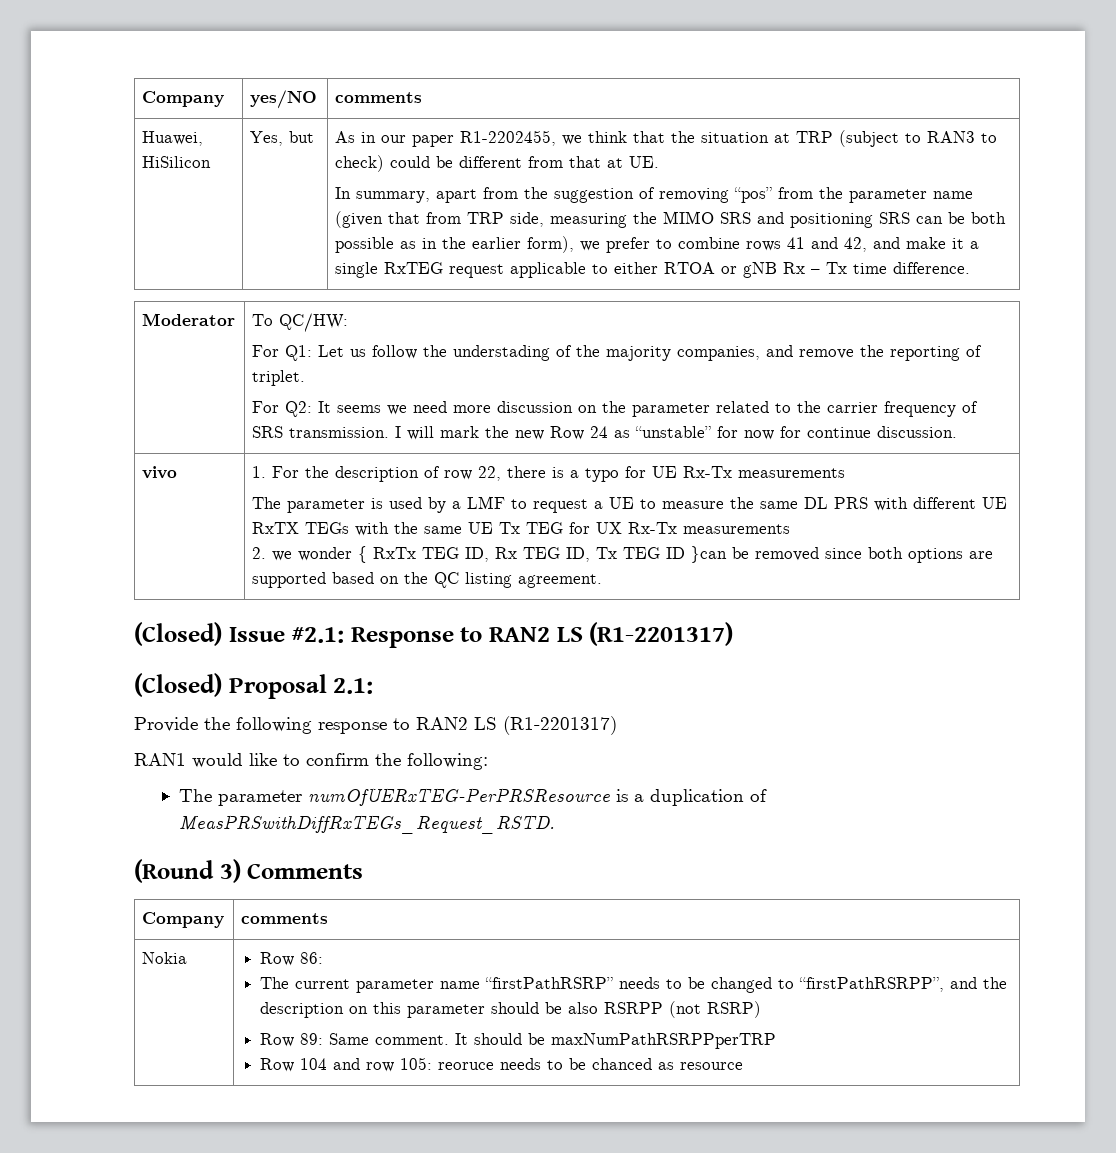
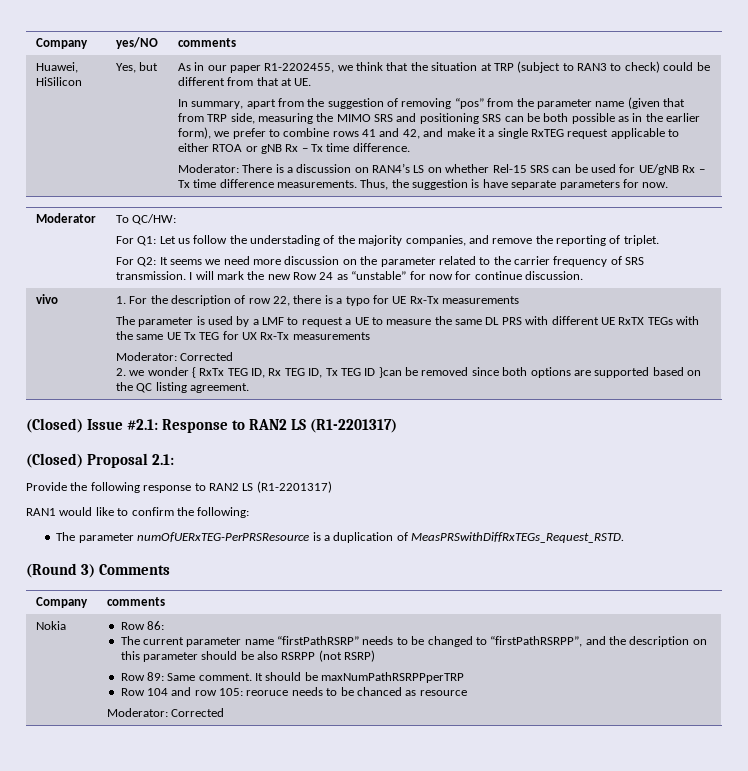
(971, 268) none -> [177,163,705,175] [177,179,669,190] // Moderator: There is a discussion on RAN4’s LS on whether Rel-15 SRS can be used for UE/gNB Rx – Tx time difference measurements. Thus, the suggestion is have separate parameters for now.
(791, 529) none -> [115,352,234,361] // Moderator: Corrected
(743, 1066) none -> [106,708,225,717] // Moderator: Corrected

